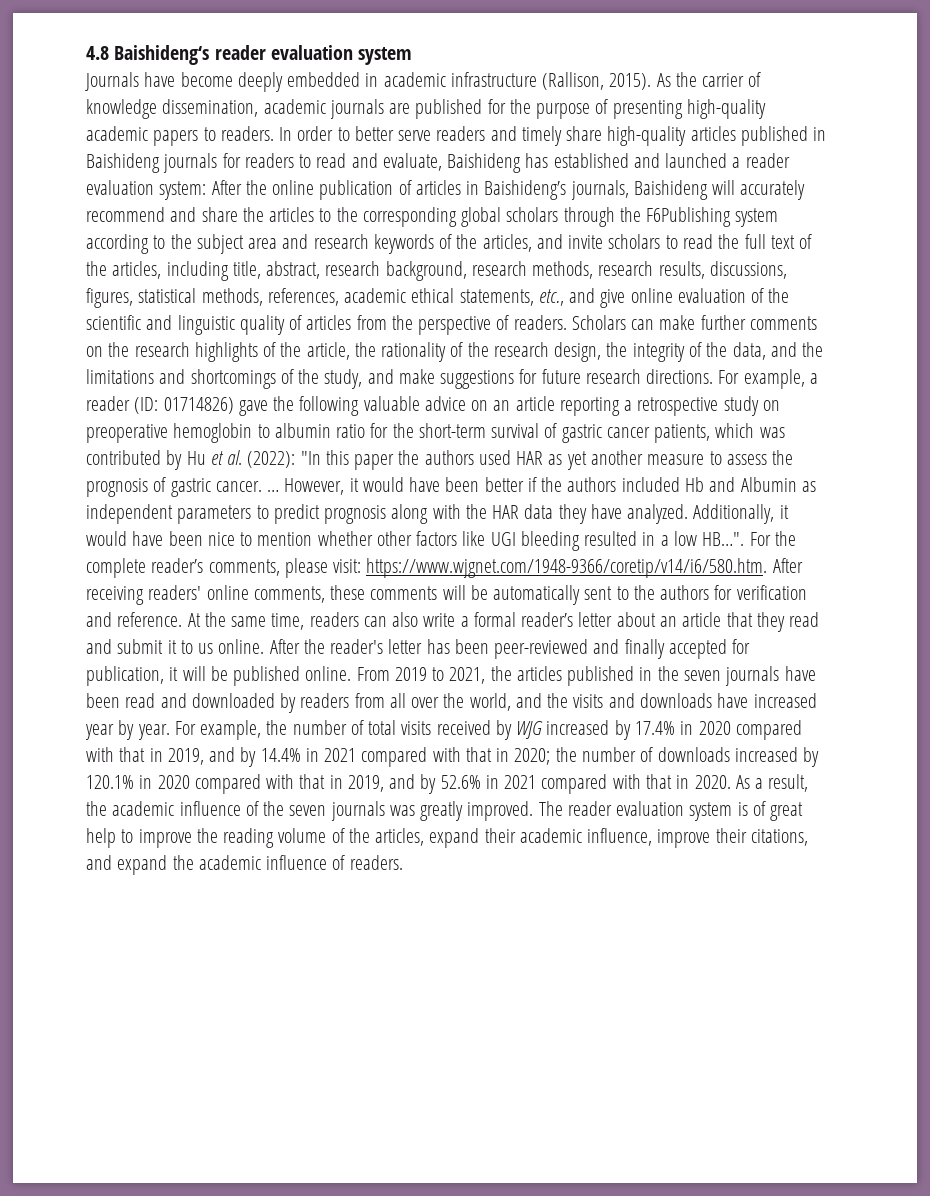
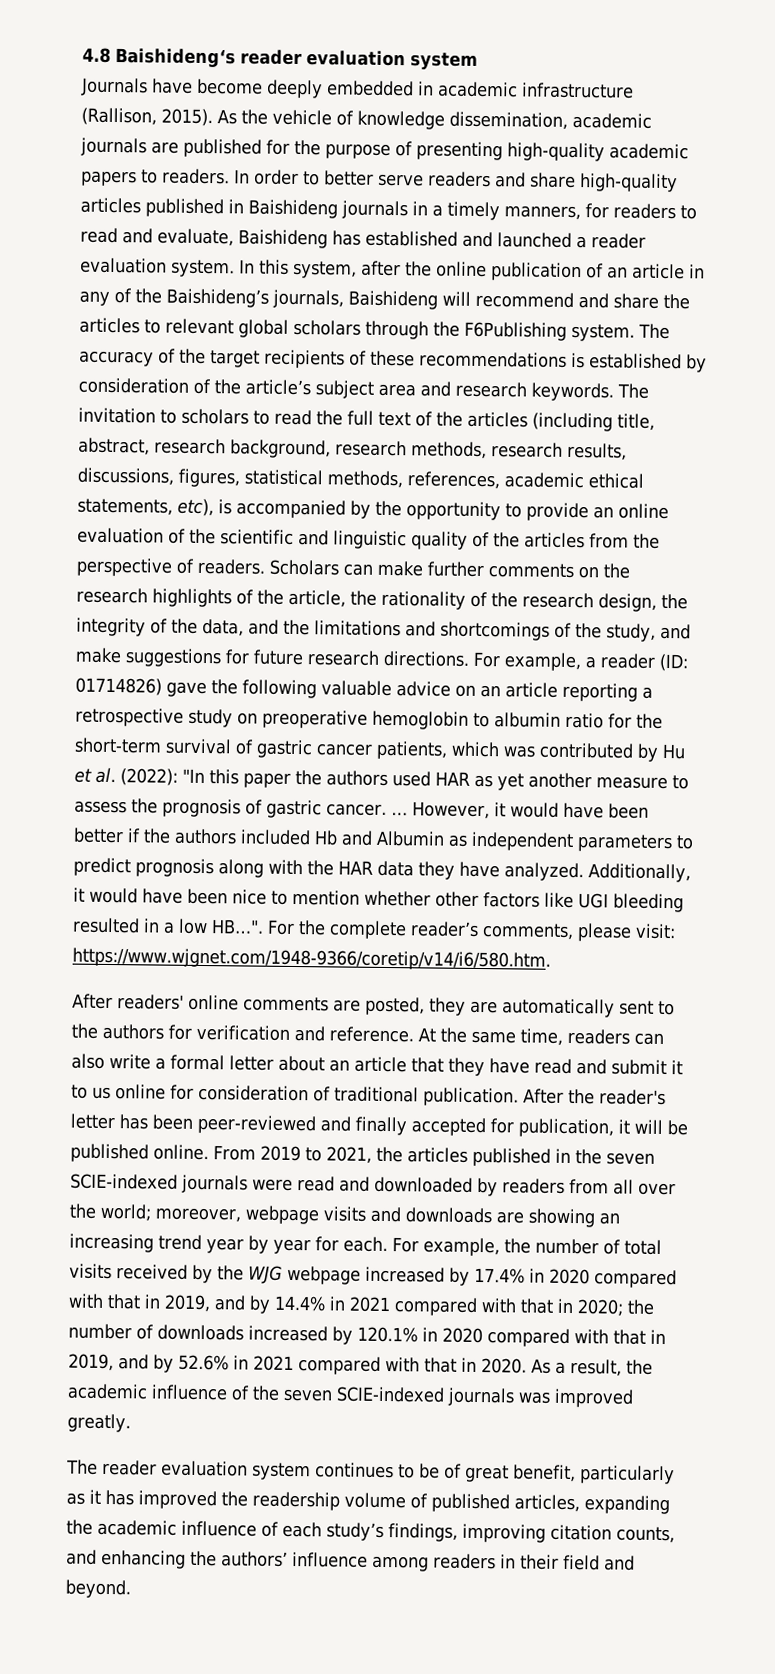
[702,73,745,87] carrier -> [272,109,332,126] vehicle
[521,126,562,146] timely -> (526, 180) none
(218, 163) none -> [412,201,581,221] in a timely manners,
[159,180,480,200] system: After the online publication of articles in -> [171,259,705,282] [79,288,162,306] system. In this system, after the online publication of an article in any of the
[740,180,806,200] accurately -> (471, 298) none
[336,207,457,227] the corresponding -> [165,318,234,335] relevant
[735,208,779,227] [86,234,604,254] system according to the subject area and research keywords of the articles, and invite -> [571,323,670,342] [79,348,707,373] [78,377,649,402] [78,407,177,424] system. The accuracy of the target recipients of these recommendations is established by consideration of the article’s subject area and research keywords. The invitation to
[112,261,229,281] articles, including -> [467,411,613,432] articles (including
[538,288,626,308] etc., and give -> [177,498,614,522] etc), is accompanied by the opportunity to provide an
(303, 322) none -> [493,532,520,548] the
[772,558,803,573] [86,585,488,605] After receiving readers' online comments, these comments will be -> [72,993,498,1016] // After readers' online comments are posted, they are
[521,612,574,627] reader’s -> (225, 1062) none
(785, 622) none -> [489,1058,530,1074] have
[218,639,265,654] online. -> [115,1084,519,1107] online for consideration of traditional publication.
[725,666,816,686] [86,693,120,708] journals have been -> [70,1173,293,1194] SCIE-indexed journals were
[469,693,817,711] [85,720,170,740] world, and the visits and downloads have increased year by year. -> [100,1203,620,1228] [69,1233,388,1255] world; moreover, webpage visits and downloads are showing an increasing trend year by year for each.
[516,721,544,739] WJG -> [217,1265,361,1285] the WJG webpage
(327, 810) none -> [336,1386,445,1403] SCIE-indexed
[420,801,534,821] greatly improved. -> [554,1388,634,1408] [67,1413,131,1433] improved greatly. //
[737,801,804,821] [86,828,808,848] [86,855,403,875] is of great help to improve the reading volume of the articles, expand their academic influence, improve their citations, and expand the academic influence of readers. -> [315,1462,675,1485] [66,1489,670,1515] [66,1519,675,1544] [66,1549,635,1572] [65,1579,131,1599] continues to be of great benefit, particularly as it has improved the readership volume of published articles, expanding the academic influence of each study’s findings, improving citation counts, and enhancing the authors’ influence among readers in their field and beyond.

